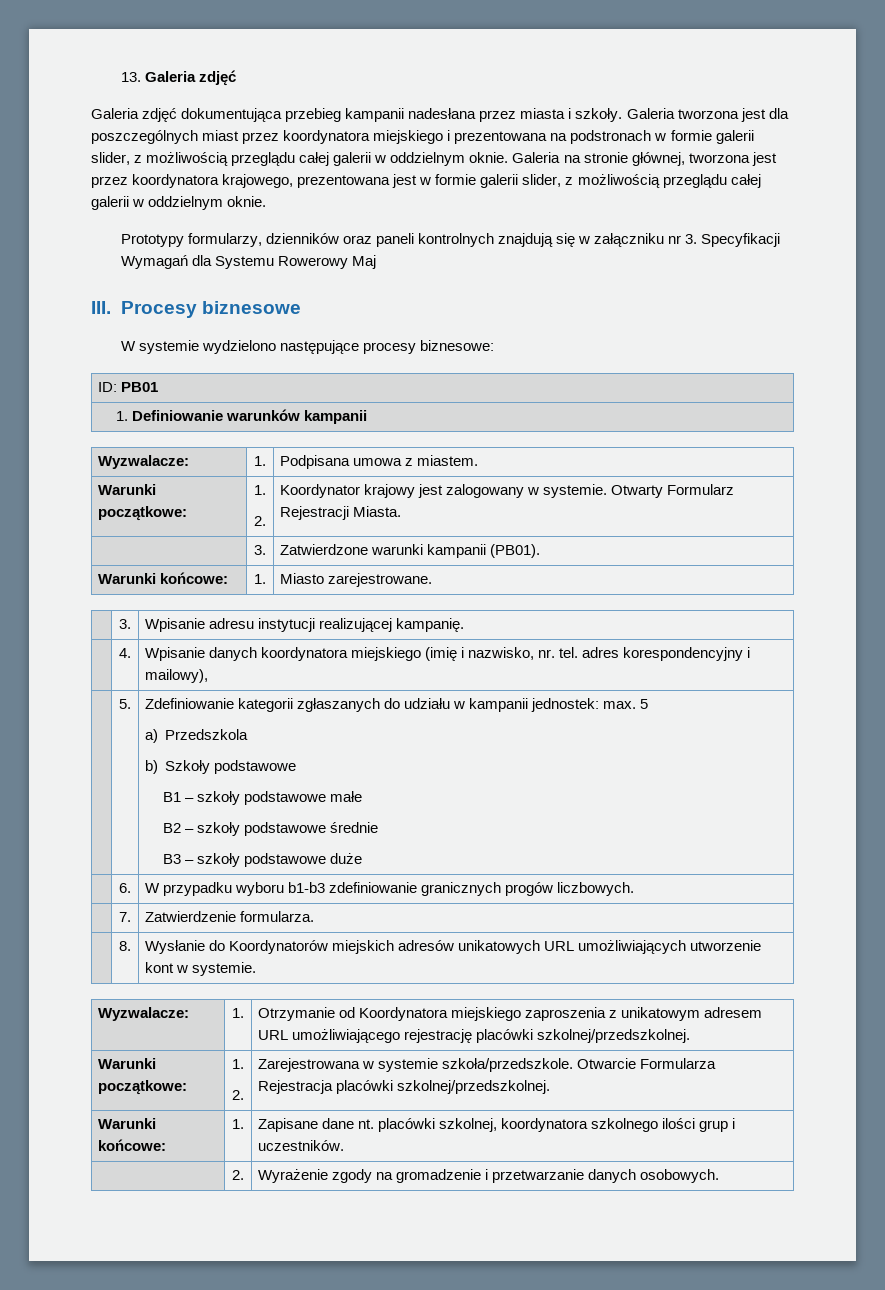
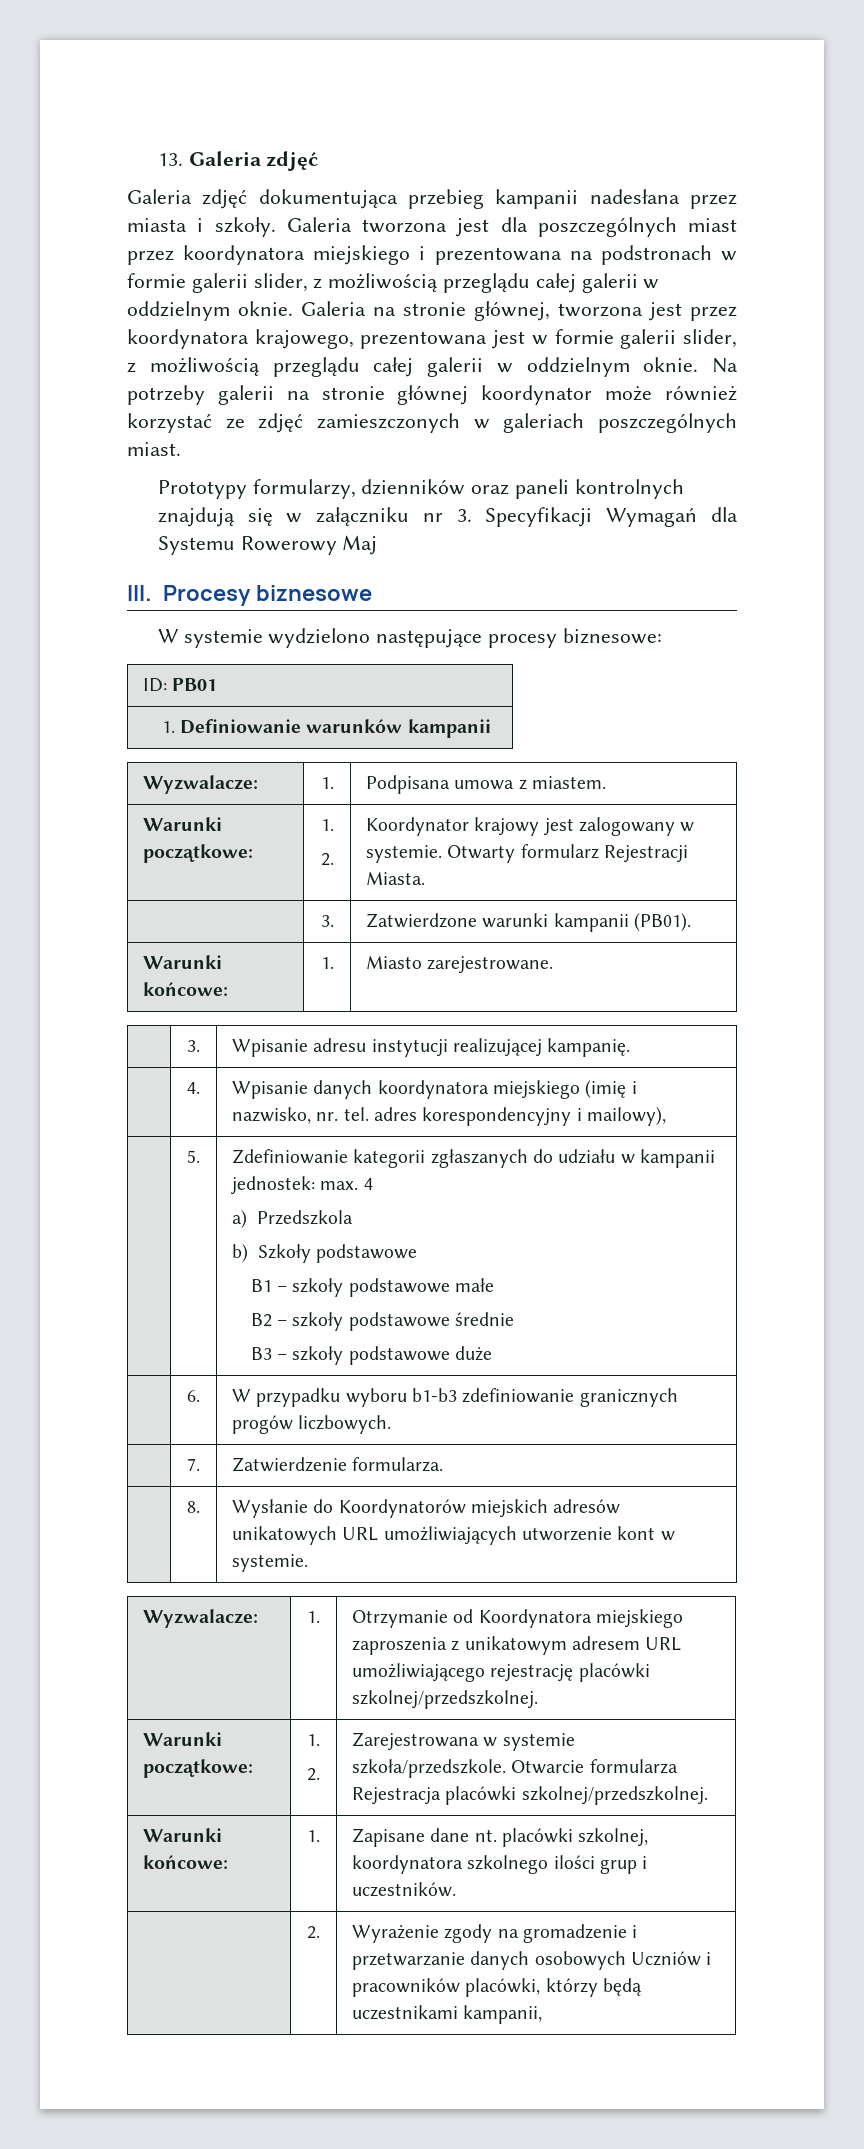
(267, 201) none -> [712,358,738,373] [127,385,737,405] [127,413,737,433] [127,442,181,456] Na potrzeby galerii na stronie głównej koordynator może również korzystać ze zdjęć zamieszczonych w galeriach poszczególnych miast.
[667,484,735,495] Formularz -> [520,844,599,859] formularz
[640,699,649,709] 5 -> [363,1178,373,1190] 4
[639,1058,716,1069] Formularza -> [589,1759,678,1774] formularza
[640,1169,720,1183] osobowych. -> [534,1951,712,1970] [352,1978,643,1997] [352,2005,543,2024] osobowych Uczniów i pracowników placówki, którzy będą uczestnikami kampanii,

